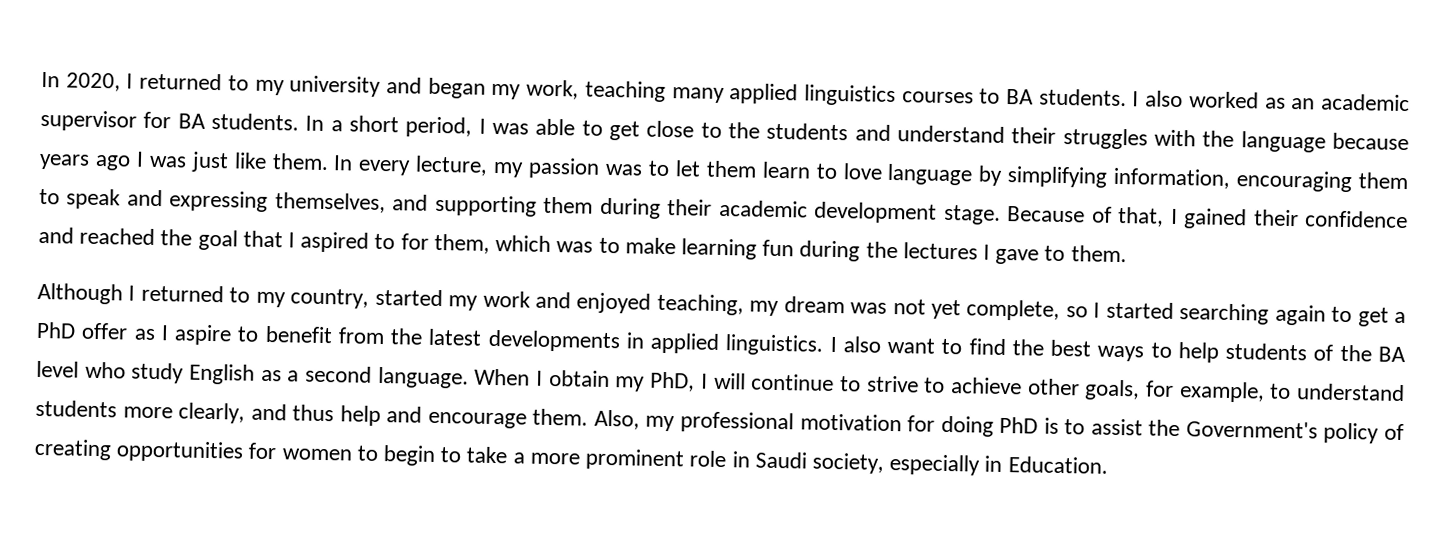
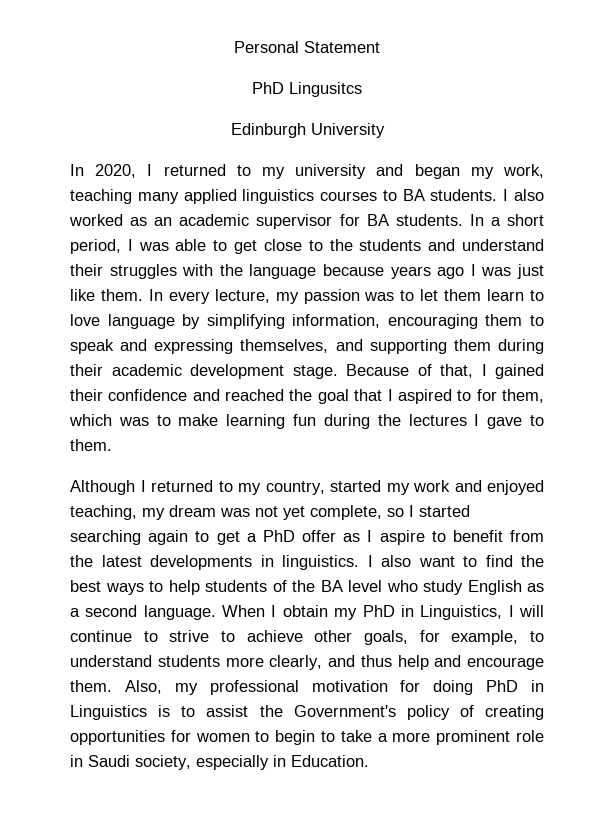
(41, 79) none -> [234,41,380,53] [252,82,362,97] [230,123,385,138] Personal Statement // PhD Lingusitcs // Edinburgh University //
[650,332,721,354] applied -> (274, 561) none
[650,371,696,392] PhD, -> [362,605,503,620] PhD in Linguistics,
(1039, 425) none -> [531,680,544,692] [70,705,147,720] in Linguistics

